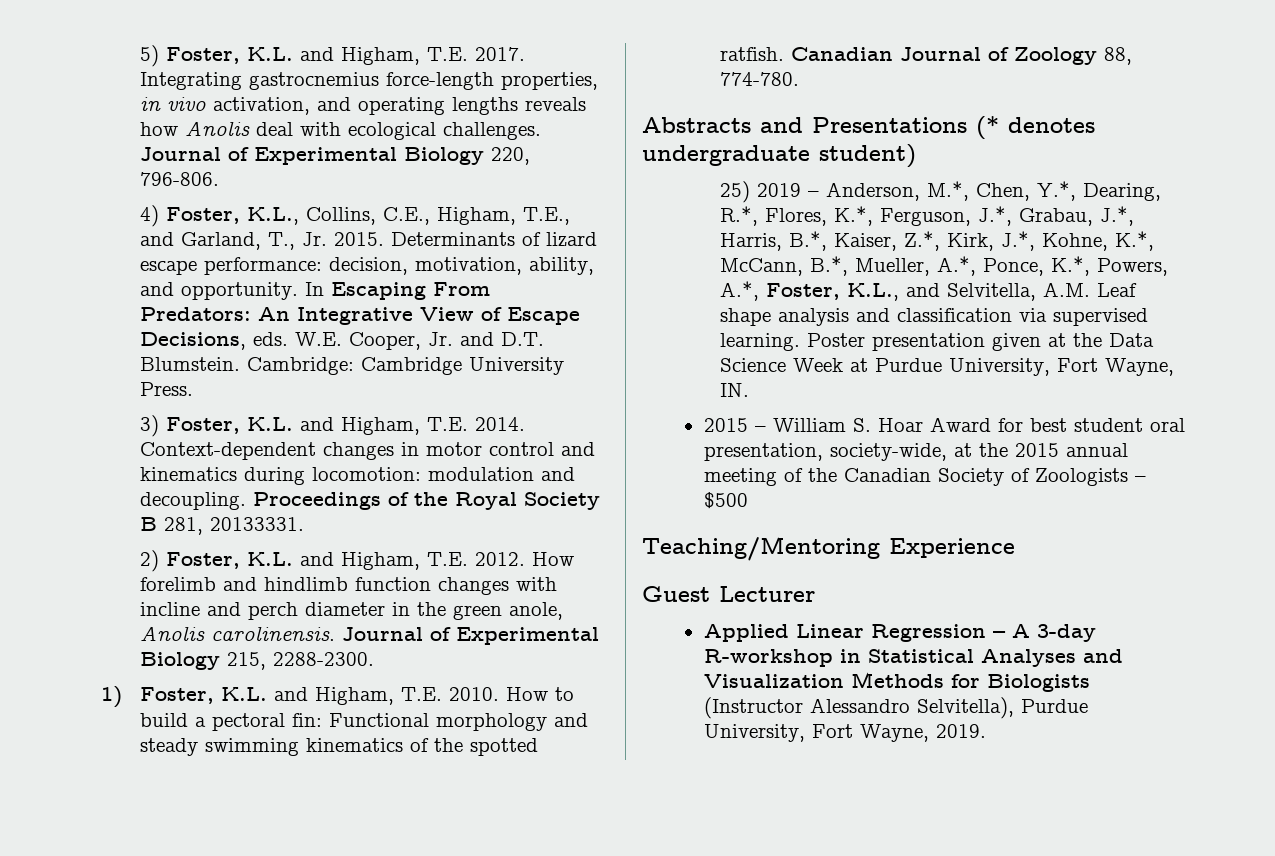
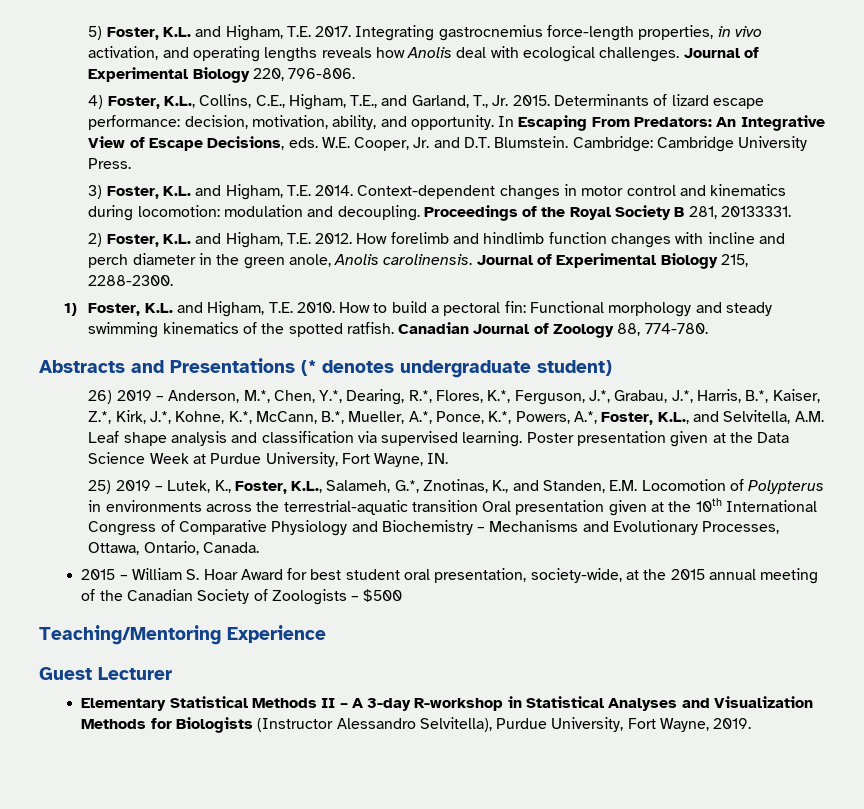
[720,181,751,203] 25) -> [88,390,113,404] 26)
(750, 390) none -> [88,479,825,494] [88,498,818,516] [88,520,780,536] [88,541,259,555] // 25) 2019 – Lutek, K., Foster, K.L., Salameh, G.*, Znotinas, K., and Standen, E.M. Locomotion of Polypterus in environments across the terrestrial-aquatic transition Oral presentation given at the 10th International Congress of Comparative Physiology and Biochemistry – Mechanisms and Evolutionary Processes, Ottawa, Ontario, Canada.
[703,624,986,642] Applied Linear Regression -> [81,696,336,711] Elementary Statistical Methods II

